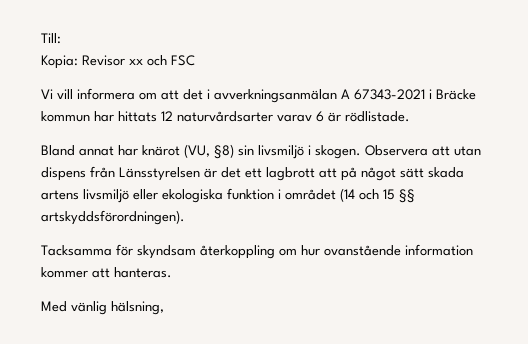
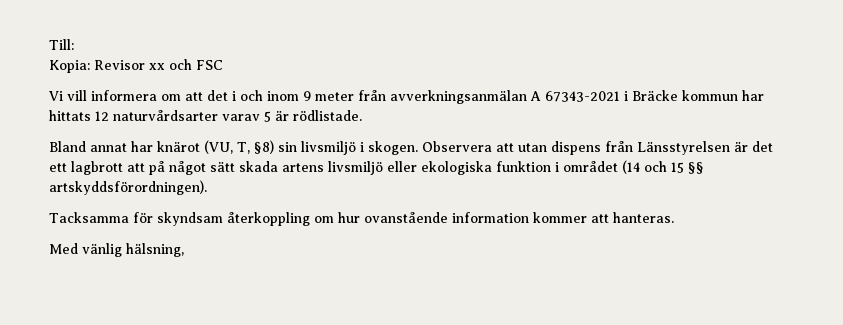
(210, 94) none -> [240,90,386,101] och inom 9 meter från
[316,111,324,122] 6 -> [264,111,271,122] 5
(210, 151) none -> [237,142,250,154] T,

